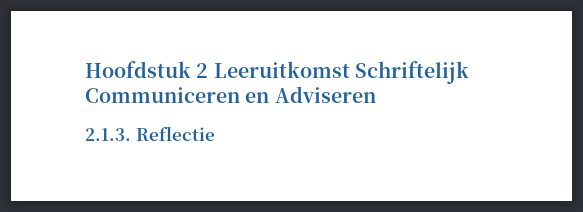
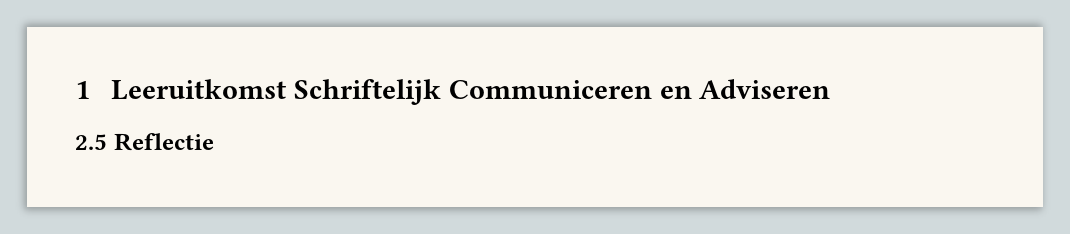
[85,61,209,78] Hoofdstuk 2 -> [75,81,90,99] 1
[85,128,131,141] 2.1.3. -> [75,134,107,150] 2.5

